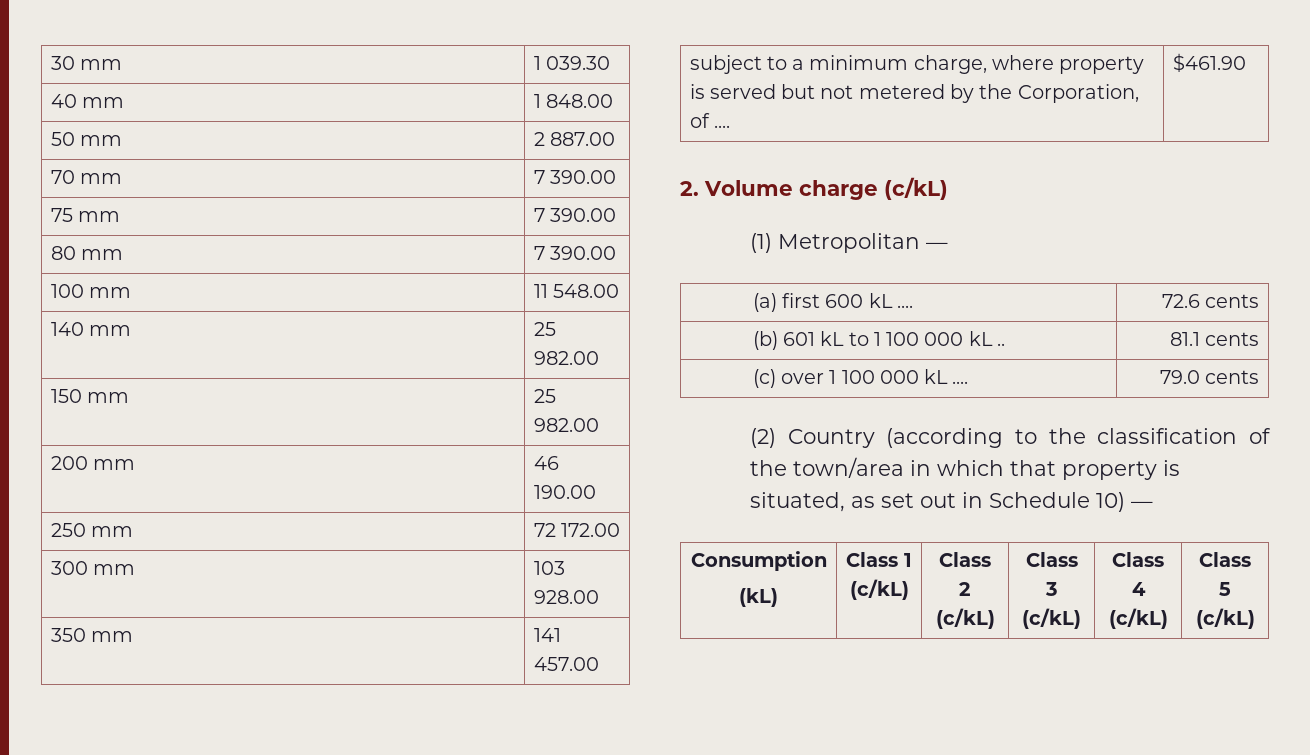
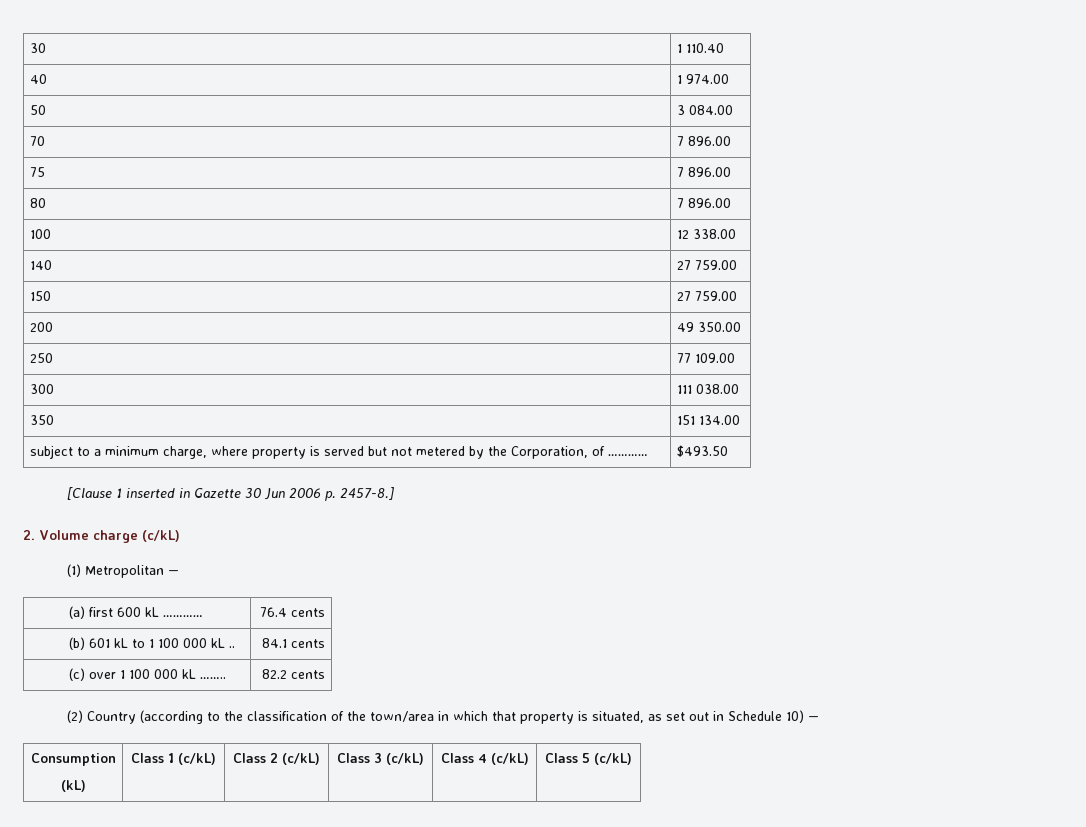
[50,56,122,70] [533,56,610,70] 30 mm | 1 039.30 -> [29,43,46,53] [676,43,724,53] 30 | 1 110.40
[81,97,124,108] [533,94,613,108] mm | 1 848.00 -> [676,74,729,84] | 1 974.00
[79,135,122,146] [533,132,615,146] mm | 2 887.00 -> [676,105,733,115] | 3 084.00
[79,173,122,184] [533,170,616,184] mm | 7 390.00 -> [676,136,731,146] | 7 896.00
[77,211,120,222] [533,208,616,222] mm | 7 390.00 -> [676,167,731,177] | 7 896.00
[80,249,123,260] [533,246,616,260] [50,284,131,298] [533,284,619,298] [50,322,131,336] [533,322,556,336] [533,351,599,365] [50,389,129,403] [533,389,556,403] [533,418,599,432] [50,456,135,470] [533,456,559,470] [533,485,596,499] [50,523,133,537] [533,523,620,537] [50,561,135,575] [533,561,565,575] [533,590,599,604] [50,628,133,642] [533,628,561,642] [533,657,599,671] mm | 7 390.00 // 100 mm | 11 548.00 // 140 mm | 25 982.00 // 150 mm | 25 982.00 // 200 mm | 46 190.00 // 250 mm | 72 172.00 // 300 mm | 103 928.00 // 350 mm | 141 457.00 -> [676,198,731,208] [29,229,51,239] [676,229,736,239] [29,260,52,270] [676,260,737,270] [29,291,51,301] [676,291,737,301] [29,322,53,332] [676,322,741,332] [29,353,53,363] [676,353,735,363] [29,384,54,394] [676,384,739,394] [29,415,54,425] [676,415,740,425] | 7 896.00 // 100 | 12 338.00 // 140 | 27 759.00 // 150 | 27 759.00 // 200 | 49 350.00 // 250 | 77 109.00 // 300 | 111 038.00 // 350 | 151 134.00
[713,125,730,128] [1172,53,1246,72] .... | $461.90 -> [607,454,648,456] [676,445,728,457] [66,487,394,501] ………… | $493.50 // [Clause 1 inserted in Gazette 30 Jun 2006 p. 2457-8.]
[896,305,913,308] [1162,294,1201,308] .... | 72.6 -> [163,615,204,617] [260,607,288,617] ………… | 76.4
[1170,332,1201,346] 81.1 -> [262,638,288,648] 84.1
[952,381,969,384] [1160,370,1201,384] .... | 79.0 -> [200,677,227,679] [262,669,288,679] …….. | 82.2

